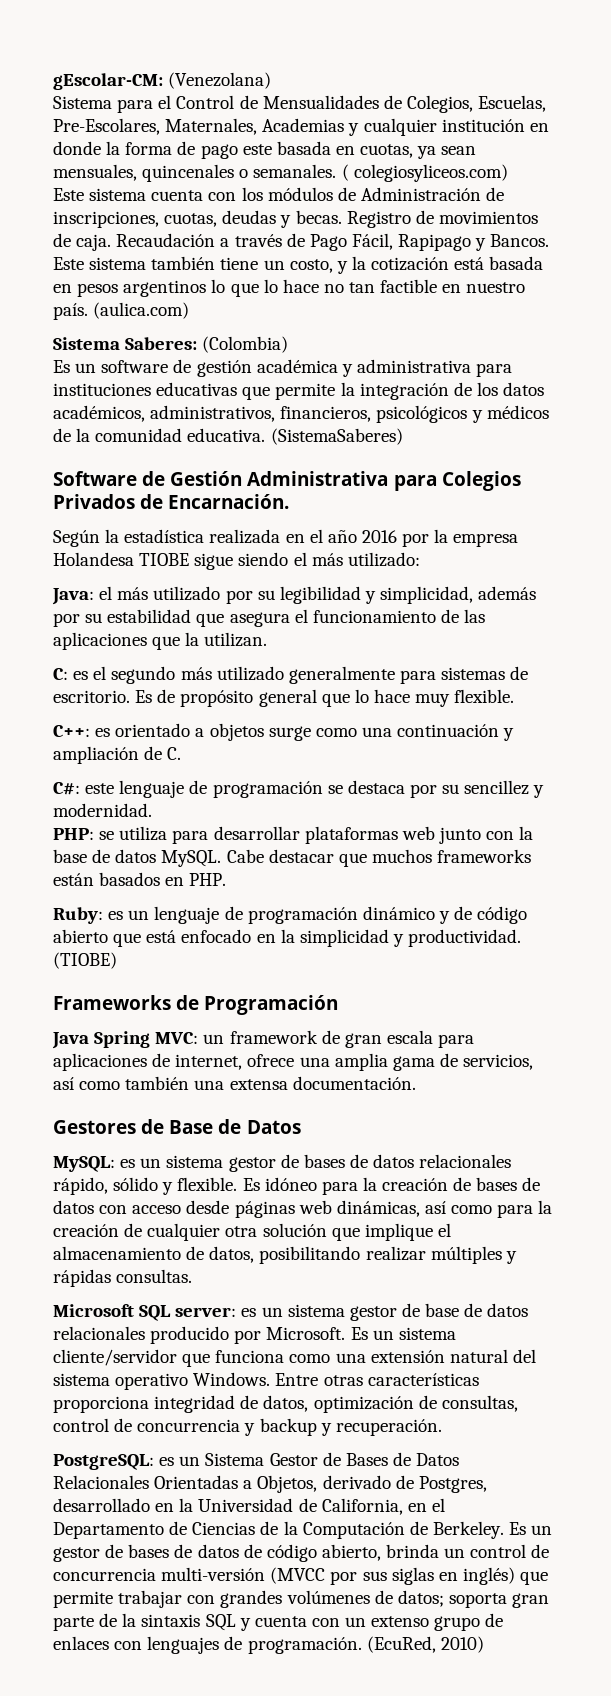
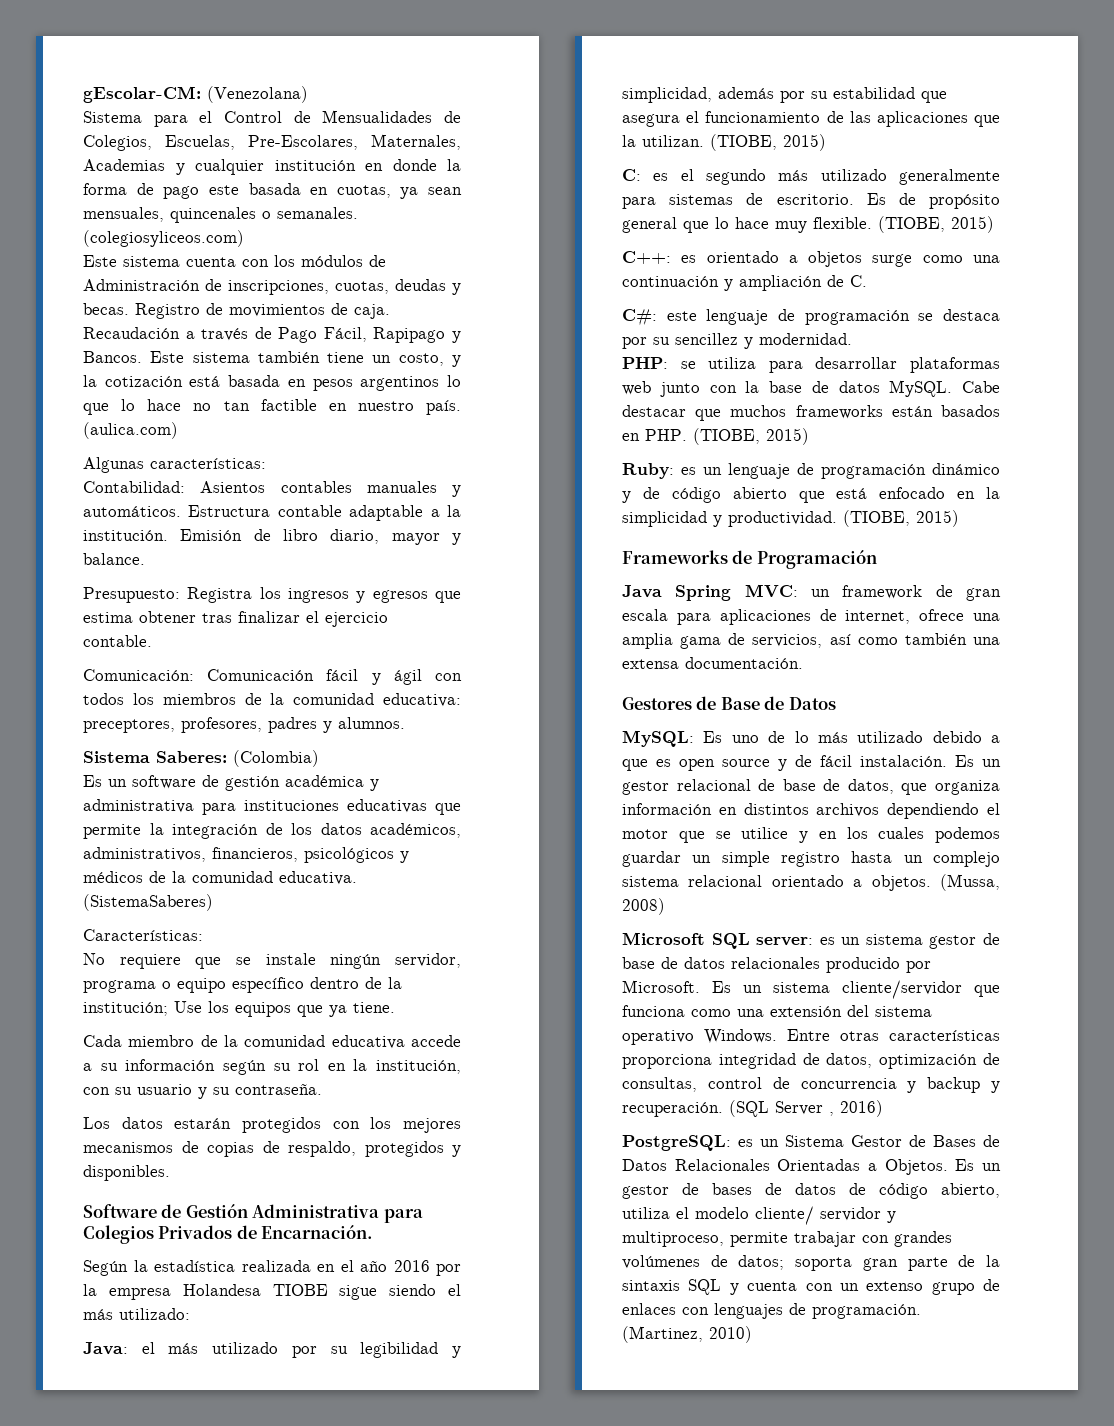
[341,164,508,182] ( colegiosyliceos.com) -> [83,230,244,247] (colegiosyliceos.com)
(190, 310) none -> [83,457,266,473] [83,481,461,497] [83,505,461,521] [83,529,461,545] [83,553,145,565] [83,587,461,603] [83,611,388,627] [83,635,152,647] [83,669,462,685] [83,693,462,707] [83,717,405,733] // Algunas características: // Contabilidad: Asientos contables manuales y automáticos. Estructura contable adaptable a la institución. Emisión de libro diario, mayor y balance. // Presupuesto: Registra los ingresos y egresos que estima obtener tras finalizar el ejercicio contable. // Comunicación: Comunicación fácil y ágil con todos los miembros de la comunidad educativa: preceptores, profesores, padres y alumnos.
(403, 436) none -> [83,929,203,941] [83,953,461,969] [83,977,402,993] [83,1001,395,1017] [83,1035,462,1049] [83,1059,461,1075] [83,1083,322,1099] [83,1117,461,1133] [83,1141,461,1157] [83,1165,170,1181] // Características: // No requiere que se instale ningún servidor, programa o equipo específico dentro de la institución; Use los equipos que ya tiene. // Cada miembro de la comunidad educativa accede a su información según su rol en la institución, con su usuario y su contraseña. // Los datos estarán protegidos con los mejores mecanismos de copias de respaldo, protegidos y disponibles.
(268, 639) none -> [710,134,826,151] (TIOBE, 2015)
(515, 696) none -> [878,216,994,233] (TIOBE, 2015)
(227, 879) none -> [693,428,809,445] (TIOBE, 2015)
[53,952,117,969] (TIOBE) -> [843,510,959,527] (TIOBE, 2015)
[120,1154,512,1172] [53,1177,541,1195] [53,1200,553,1218] [53,1223,451,1241] [53,1246,517,1264] [53,1269,193,1287] es un sistema gestor de bases de datos relacionales rápido, sólido y flexible. Es idóneo para la creación de bases de datos con acceso desde páginas web dinámicas, así como para la creación de cualquier otra solución que implique el almacenamiento de datos, posibilitando realizar múltiples y rápidas consultas. -> [703,731,1000,743] [622,755,1001,771] [622,779,1000,795] [622,803,1000,819] [622,827,1000,843] [622,851,1000,867] [622,874,1000,891] [622,898,665,915] Es uno de lo más utilizado debido a que es open source y de fácil instalación. Es un gestor relacional de base de datos, que organiza información en distintos archivos dependiendo el motor que se utilice y en los cuales podemos guardar un simple registro hasta un complejo sistema relacional orientado a objetos. (Mussa, 2008)
[449,1349,508,1363] natural -> (842, 1011) none
(442, 1427) none -> [729,1100,883,1117] (SQL Server , 2016)
[257,1475,487,1493] [53,1498,445,1515] [53,1521,504,1539] Objetos, derivado de Postgres, desarrollado en la Universidad de California, en el Departamento de Ciencias de la Computación de Berkeley. -> [884,1159,948,1175] Objetos.
[386,1544,550,1558] [53,1567,549,1585] brinda un control de concurrencia multi-versión (MVCC por sus siglas en inglés) que -> [622,1206,896,1225] [622,1231,724,1247] utiliza el modelo cliente/ servidor y multiproceso,
[366,1636,436,1653] (EcuRed, -> [622,1326,703,1343] (Martinez,

